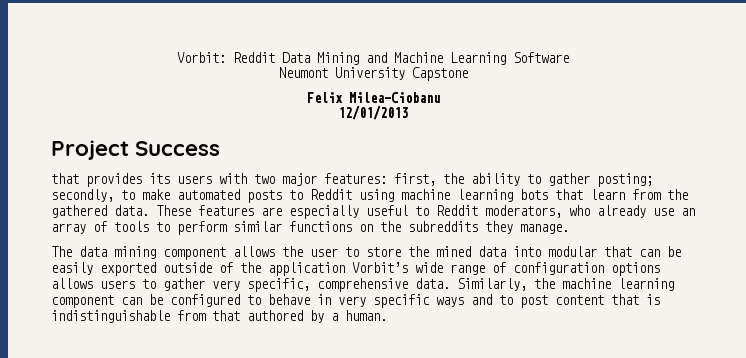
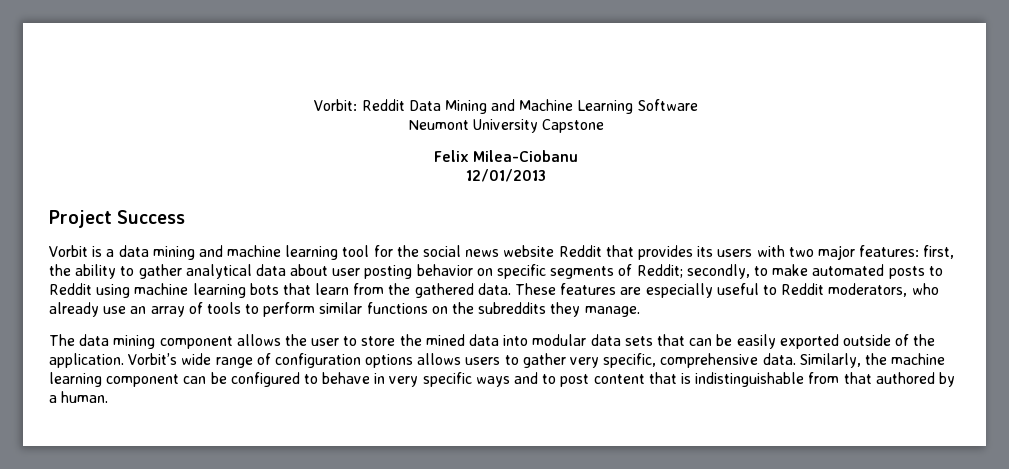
(221, 148) none -> [49,245,602,260] Vorbit is a data mining and machine learning tool for the social news website Reddit
[597,173,653,187] posting; -> [185,264,683,279] analytical data about user posting behavior on specific segments of Reddit;
(597, 251) none -> [590,334,653,346] data sets
[268,262,345,276] application -> [49,353,124,368] application.

